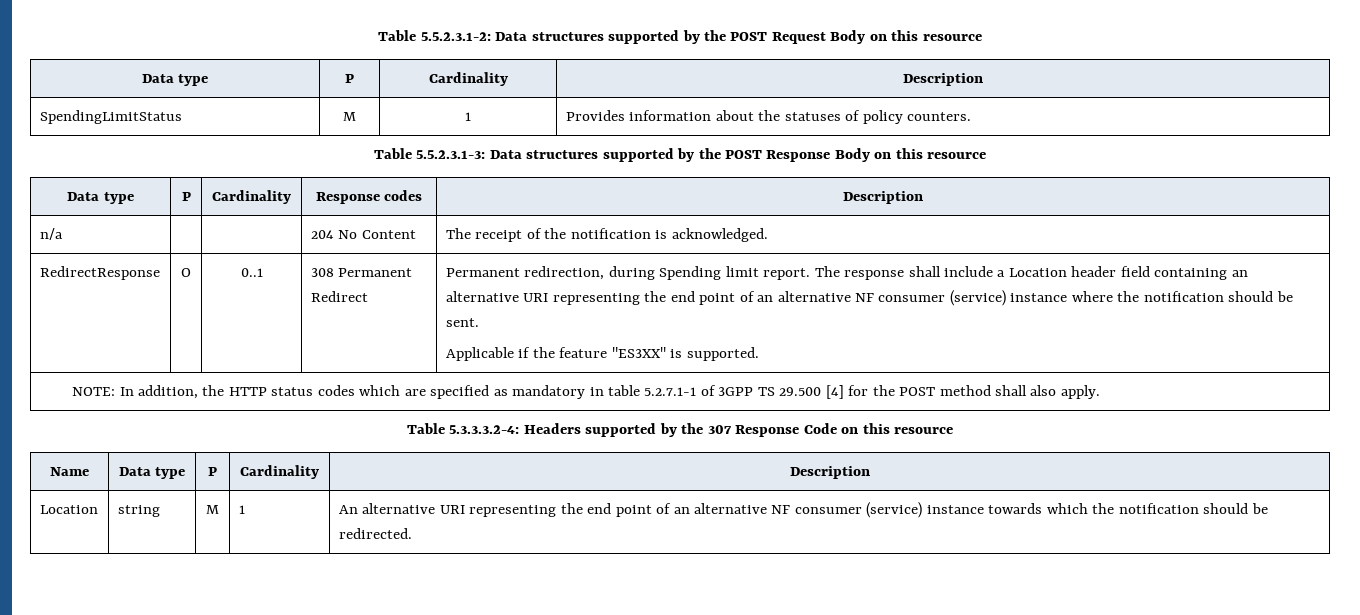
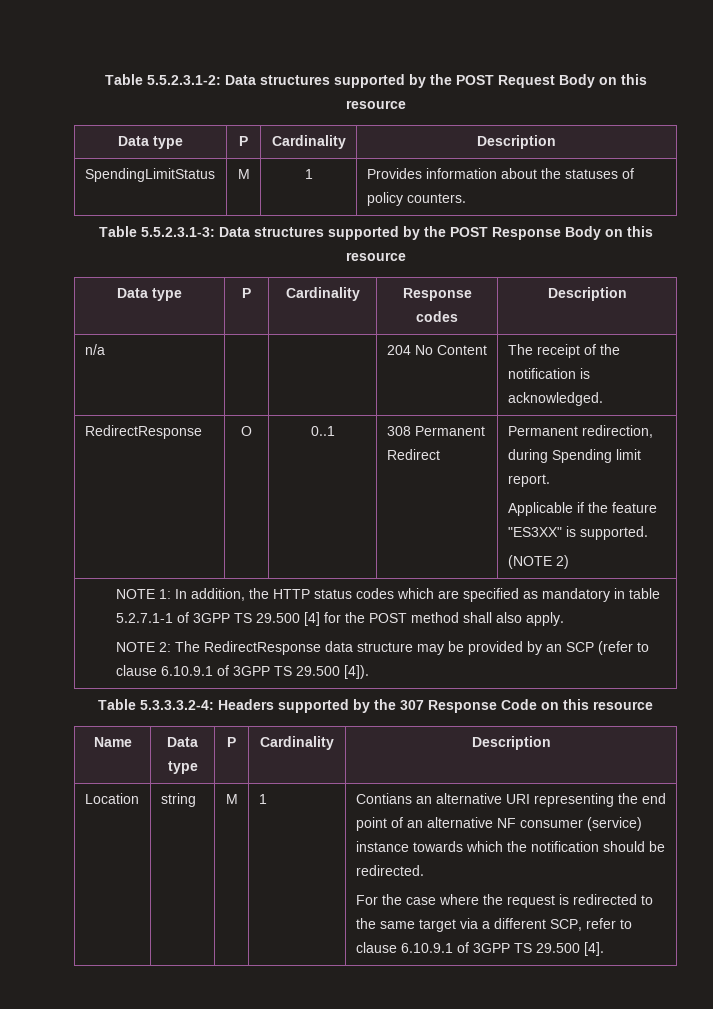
[814,266,1248,280] [445,290,1293,306] [445,318,479,327] The response shall include a Location header field containing an alternative URI representing the end point of an alternative NF consumer (service) instance where the notification should be sent. -> (550, 480) none
[72,387,116,396] // NOTE: -> [507,555,569,569] [115,589,171,599] // (NOTE 2) // NOTE 1:
(1100, 392) none -> [115,641,649,655] [115,665,369,679] // NOTE 2: The RedirectResponse data structure may be provided by an SCP (refer to clause 6.10.9.1 of 3GPP TS 29.500 [4]).
[338,505,358,514] An -> [355,793,432,804] Contians an
(412, 533) none -> [355,894,653,908] [355,918,632,932] [355,942,604,956] // For the case where the request is redirected to the same target via a different SCP, refer to clause 6.10.9.1 of 3GPP TS 29.500 [4].

